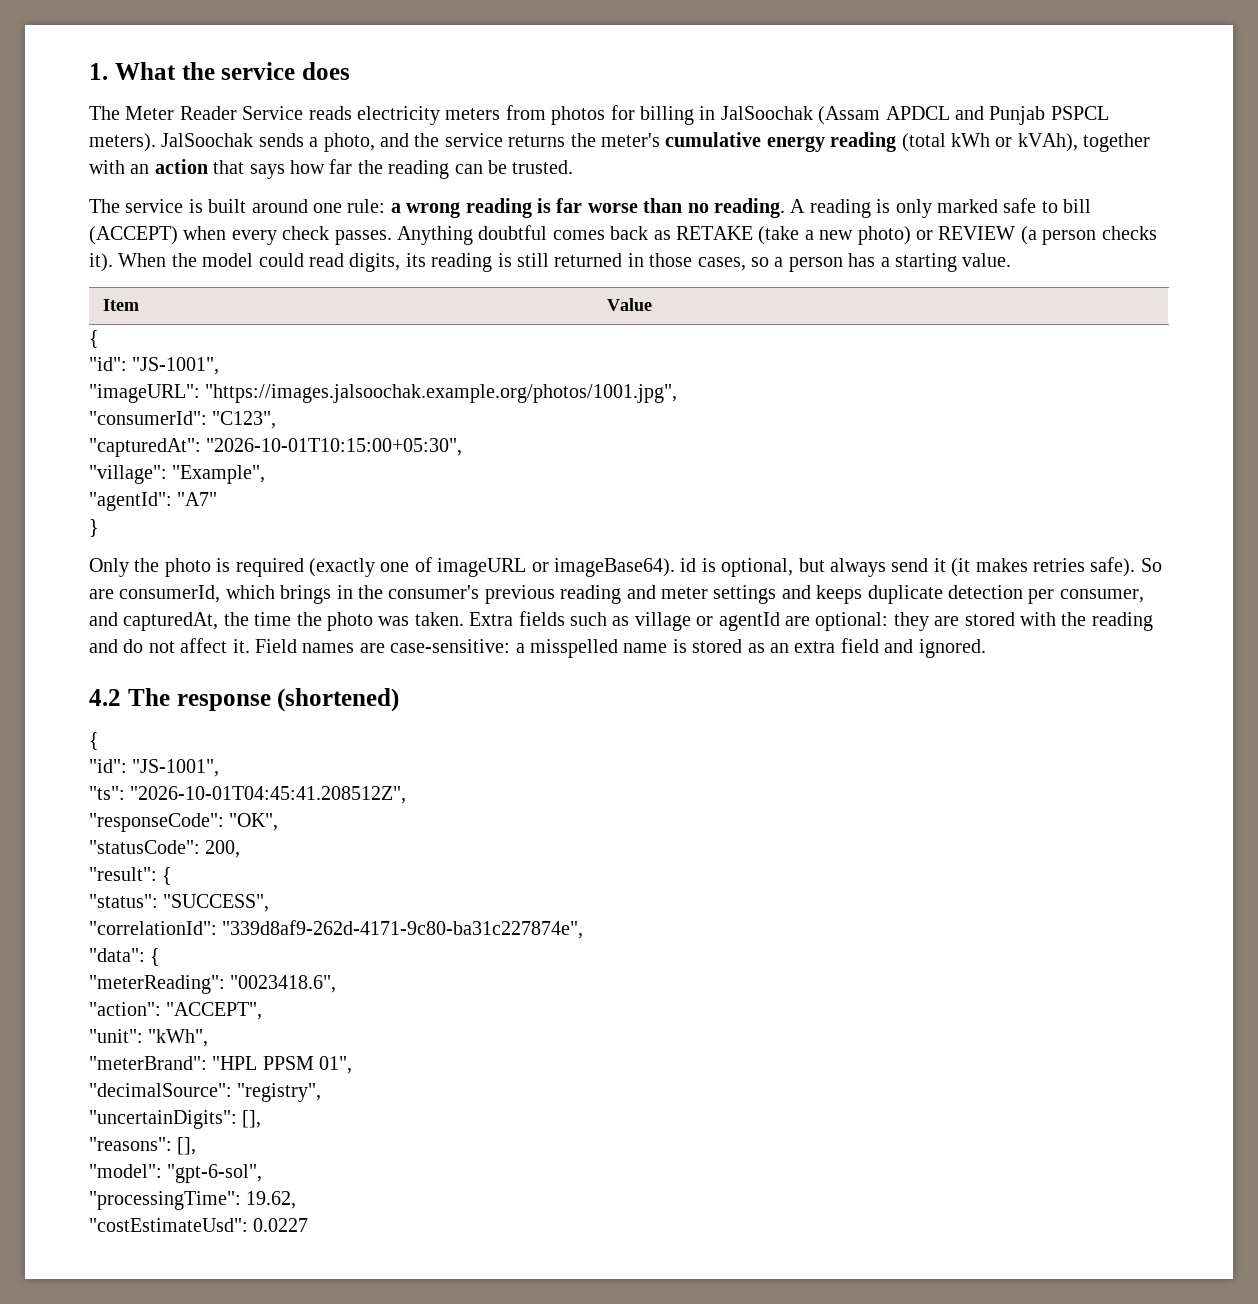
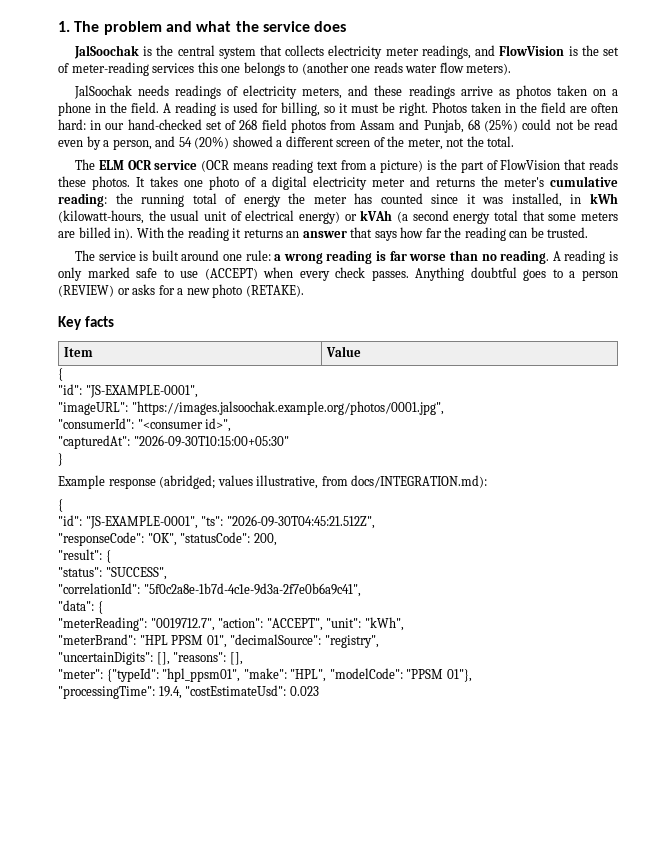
[114,62,176,80] What -> [74,21,232,35] The problem and what
[89,105,1109,125] [89,132,1151,152] [89,159,208,174] The Meter Reader Service reads electricity meters from photos for billing in JalSoochak (Assam APDCL and Punjab PSPCL meters). JalSoochak sends a photo, and the service returns the meter's cumulative energy reading (total kWh or kVAh), together with an action -> [73,45,619,59] [58,62,512,76] [73,85,618,99] [58,102,618,116] [58,119,618,133] [58,136,515,150] [74,159,618,173] [58,176,618,190] [58,193,619,207] [58,210,619,224] [58,227,347,241] JalSoochak is the central system that collects electricity meter readings, and FlowVision is the set of meter-reading services this one belongs to (another one reads water flow meters). // JalSoochak needs readings of electricity meters, and these readings arrive as photos taken on a phone in the field. A reading is used for billing, so it must be right. Photos taken in the field are often hard: in our hand-checked set of 268 field photos from Assam and Punjab, 68 (25%) could not be read even by a person, and 54 (20%) showed a different screen of the meter, not the total. // The ELM OCR service (OCR means reading text from a picture) is the part of FlowVision that reads these photos. It takes one photo of a digital electricity meter and returns the meter's cumulative reading: the running total of energy the meter has counted since it was installed, in kWh (kilowatt-hours, the usual unit of electrical energy) or kVAh (a second energy total that some meters are billed in). With the reading it returns an answer
[1063,199,1092,213] bill -> [180,271,199,278] use
[552,226,1157,245] [89,253,1012,272] comes back as RETAKE (take a new photo) or REVIEW (a person checks it). When the model could read digits, its reading is still returned in those cases, so a person has a starting value. -> [523,269,619,281] [58,284,304,298] [58,316,114,330] goes to a person (REVIEW) or asks for a new photo (RETAKE). // Key facts
[132,357,220,375] "JS-1001", -> [85,385,198,398] "JS-EXAMPLE-0001",
[205,384,678,403] "https://images.jalsoochak.example.org/photos/1001.jpg", -> [131,401,444,415] "https://images.jalsoochak.example.org/photos/0001.jpg",
[212,411,277,429] "C123", -> [137,418,232,432] "<consumer id>",
[206,438,463,456] [89,465,266,484] [89,492,218,511] [89,519,99,537] [89,557,1162,577] [89,585,1144,604] [89,611,1153,631] [89,638,986,658] [89,688,400,712] [89,732,99,750] [89,759,220,777] [89,786,407,804] "2026-10-01T10:15:00+05:30", // "village": "Example", // "agentId": "A7" // } // Only the photo is required (exactly one of imageURL or imageBase64). id is optional, but always send it (it makes retries safe). So are consumerId, which brings in the consumer's previous reading and meter settings and keeps duplicate detection per consumer, and capturedAt, the time the photo was taken. Extra fields such as village or agentId are optional: they are stored with the reading and do not affect it. Field names are case-sensitive: a misspelled name is stored as an extra field and ignored. // 4.2 The response (shortened) // { // "id": "JS-1001", // "ts": "2026-10-01T04:45:41.208512Z", -> [133,435,289,447] [58,453,63,466] [58,475,488,489] [58,499,63,512] [58,515,375,529] "2026-09-30T10:15:00+05:30" // } // Example response (abridged; values illustrative, from docs/INTEGRATION.md): // { // "id": "JS-EXAMPLE-0001", "ts": "2026-09-30T04:45:21.512Z",
(279, 822) // -> (177, 539) none
[222,920,584,939] "339d8af9-262d-4171-9c80-ba31c227874e", -> [143,583,361,597] "5f0c2a8e-1b7d-4c1e-9d3a-2f7e0b6a9c41",
[230,975,337,993] "0023418.6", // -> [150,618,215,631] "0019712.7",
(263, 1011) // -> (323, 624) none
(353, 1065) // -> (227, 641) none
(262, 1119) // -> (170, 658) none
[89,1164,263,1183] [89,1191,297,1210] [89,1218,309,1232] "model": "gpt-6-sol", // "processingTime": 19.62, // "costEstimateUsd": 0.0227 -> [58,668,472,682] [58,685,319,699] "meter": {"typeId": "hpl_ppsm01", "make": "HPL", "modelCode": "PPSM 01"}, // "processingTime": 19.4, "costEstimateUsd": 0.023

